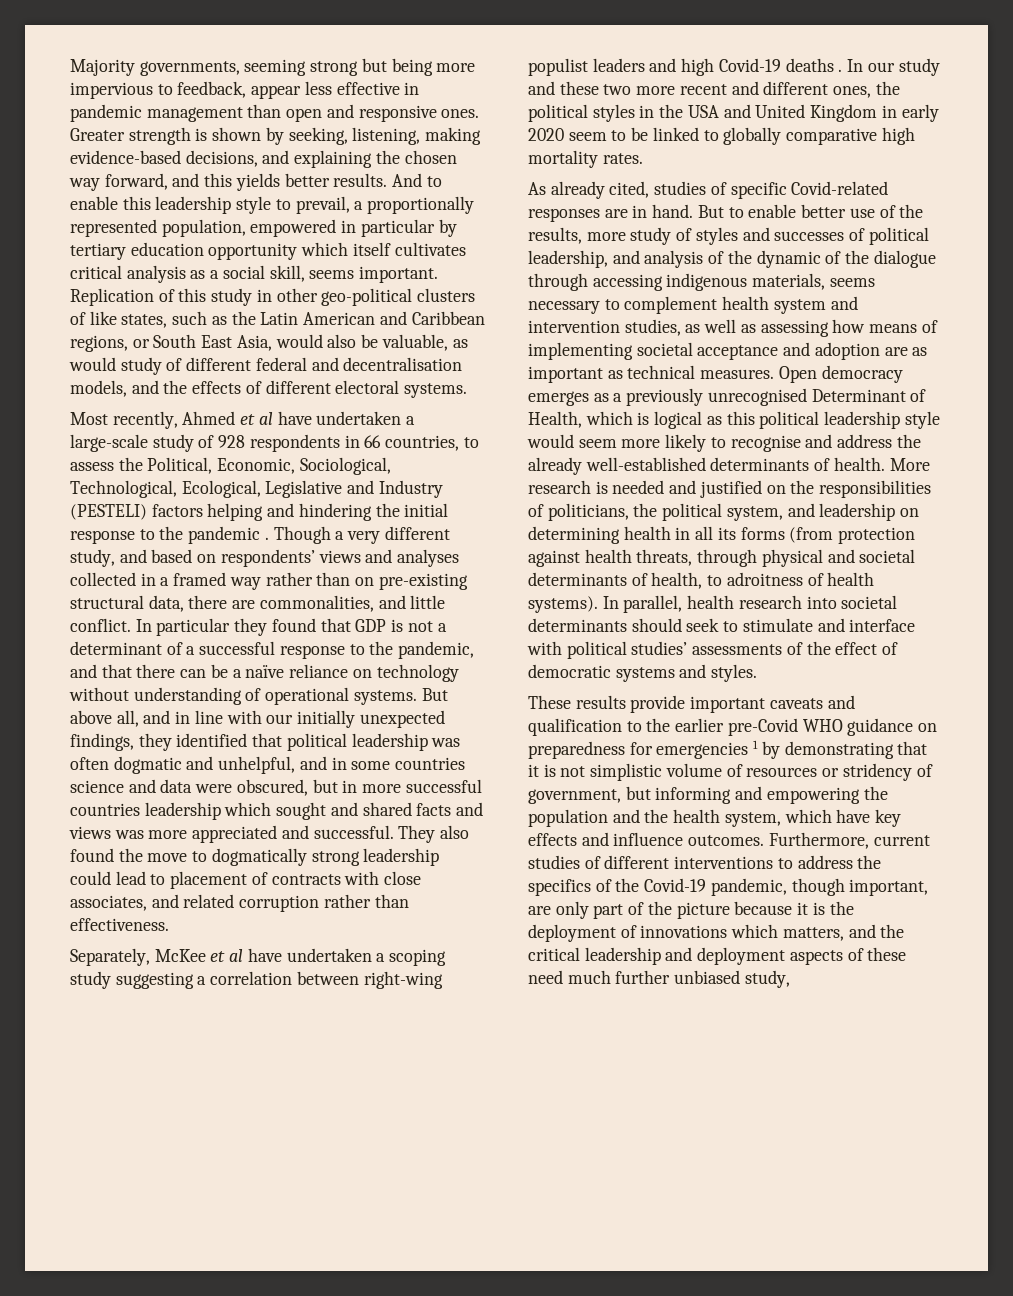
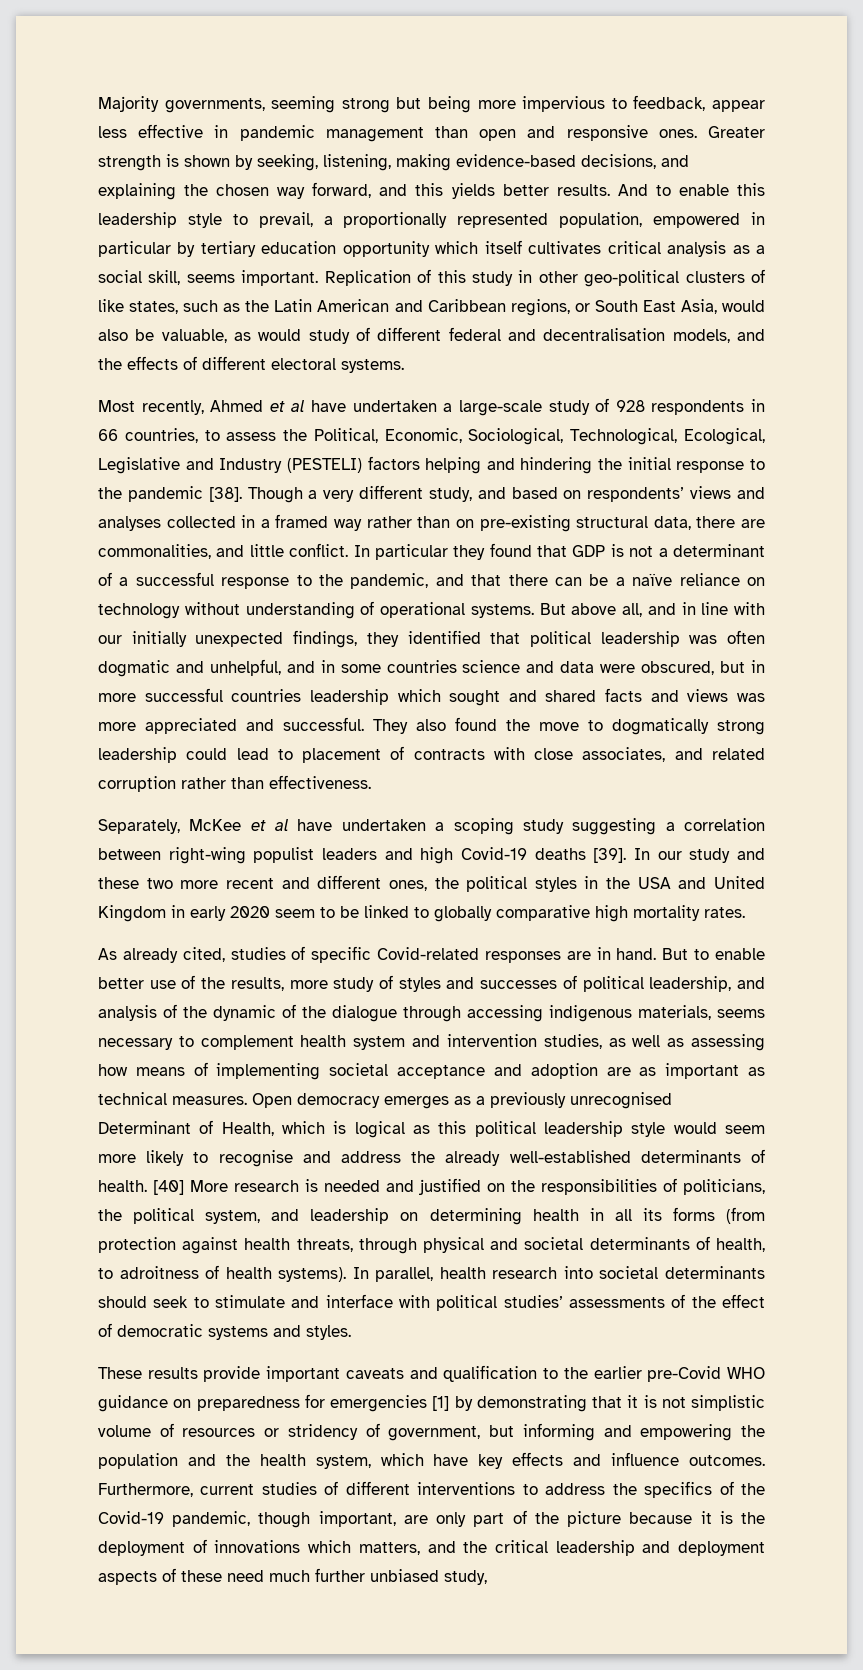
[264,537,269,540] . -> [208,487,242,502] [38].
[838,69,843,72] . -> [593,848,627,863] [39].
(885, 464) none -> [153,1180,184,1195] [40]
[753,740,759,749] 1 -> [432,1396,450,1411] [1]

